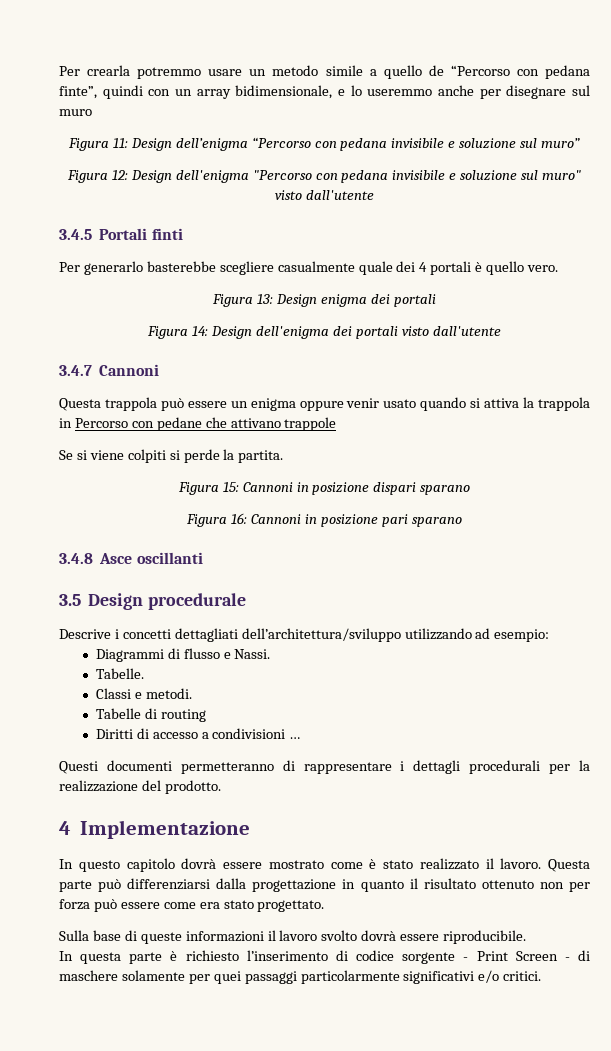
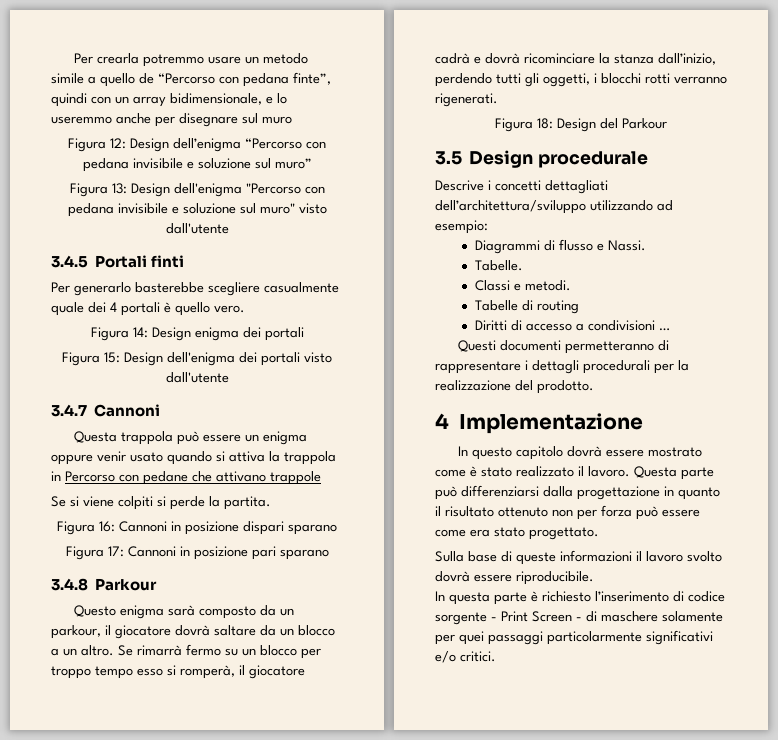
[112,138,128,148] 11: -> [110,138,126,149] 12:
[111,170,128,180] 12: -> [111,183,127,194] 13:
[257,294,274,304] 13: -> [132,327,148,338] 14:
[192,326,209,336] 14: -> [104,352,120,363] 15:
[222,482,239,492] 15: -> [99,521,115,532] 16:
[231,513,248,524] 16: -> [107,546,124,557] 17:
[99,552,203,564] Asce oscillanti -> [95,578,158,591] [73,605,294,619] [51,625,335,639] [51,644,321,659] [51,665,305,679] [435,53,716,65] [435,73,727,87] [435,93,498,107] [495,118,667,132] Parkour // Questo enigma sarà composto da un parkour, il giocatore dovrà saltare da un blocco a un altro. Se rimarrà fermo su un blocco per troppo tempo esso si romperà, il giocatore cadrà e dovrà ricominciare la stanza dall’inizio, perdendo tutti gli oggetti, i blocchi rotti verranno rigenerati. // Figura 18: Design del Parkour

